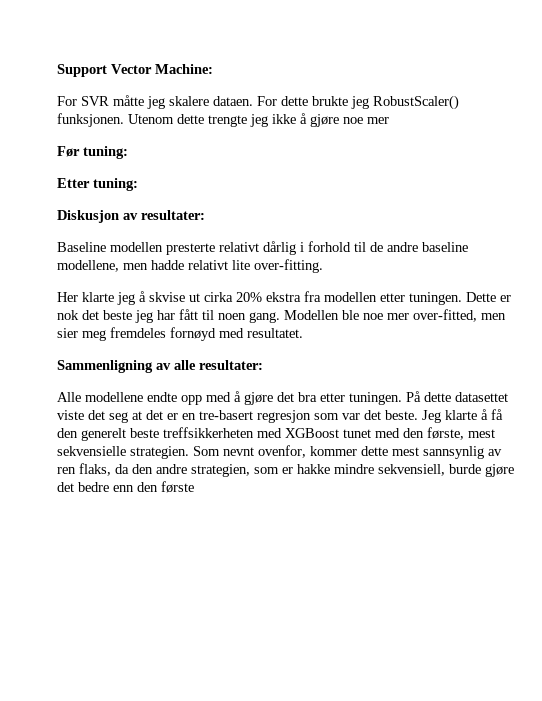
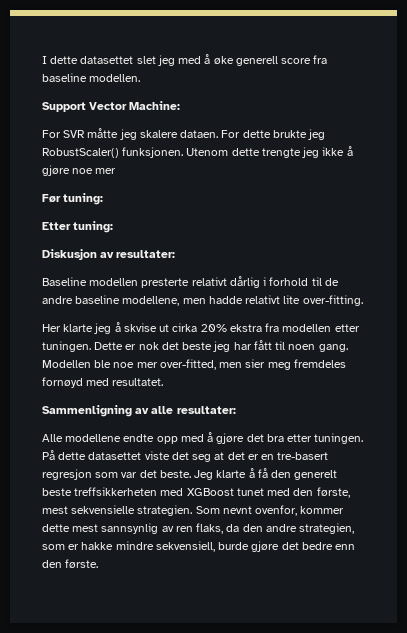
(57, 70) none -> [42,54,328,66] [42,73,141,82] I dette datasettet slet jeg med å øke generell score fra baseline modellen. //
[161,481,194,493] første -> [65,559,99,568] første.

